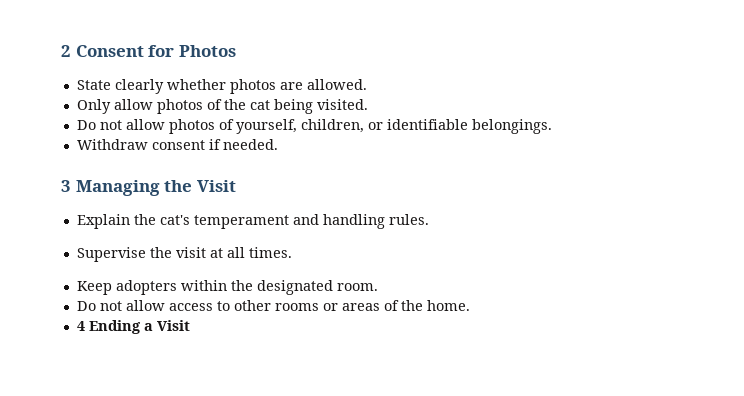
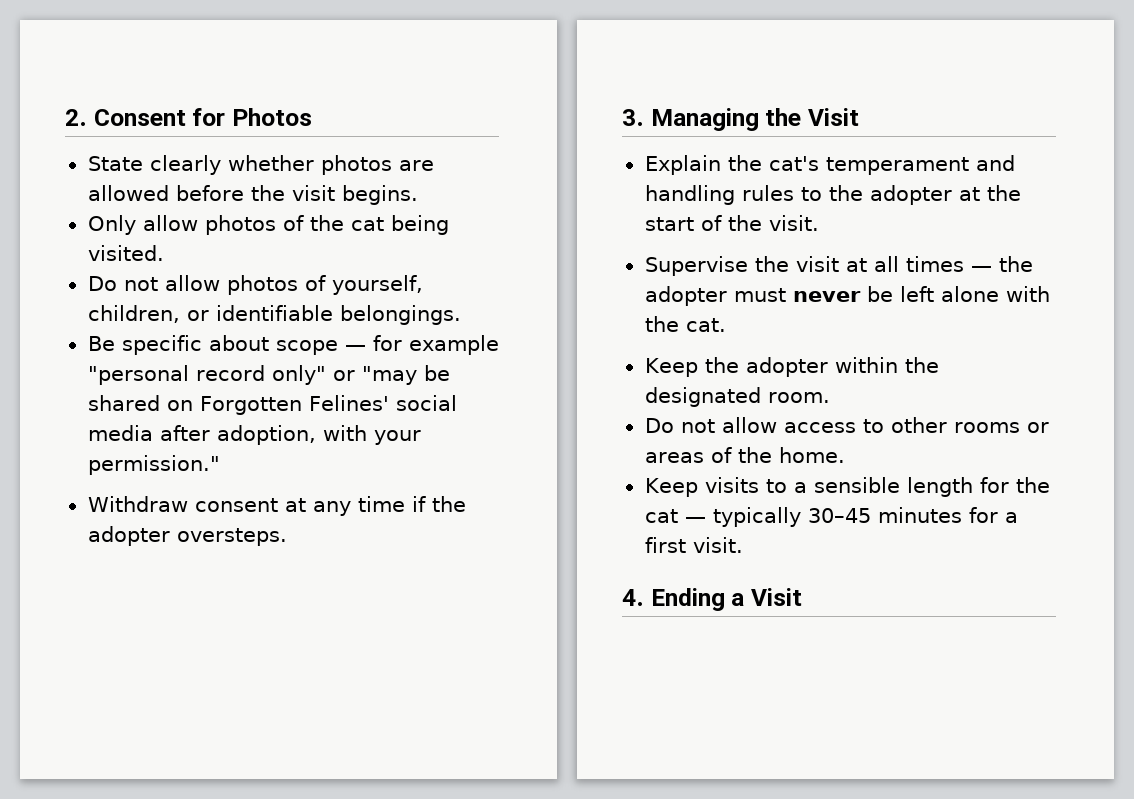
[61,45,71,57] 2 -> [65,109,87,126] 2.
[306,79,367,90] allowed. -> [87,185,418,205] allowed before the visit begins.
[76,139,278,150] [61,180,71,192] Withdraw consent if needed. // 3 -> [87,335,499,355] [87,365,450,385] [87,395,457,415] [87,425,421,445] [87,455,220,475] [87,496,466,516] [87,526,287,546] [622,109,644,126] Be specific about scope — for example "personal record only" or "may be shared on Forgotten Felines' social media after adoption, with your permission." // Withdraw consent at any time if the adopter oversteps. // 3.
[388,214,429,225] rules. -> [741,185,1021,205] [644,215,819,231] rules to the adopter at the start of the visit.
[248,247,292,258] [76,280,177,295] times. // Keep adopters -> [905,256,1033,272] [644,286,1050,306] [644,316,726,332] [644,357,828,377] times — the adopter must never be left alone with the cat. // Keep the adopter
[76,321,85,331] 4 -> [644,477,1050,497] [644,507,1018,527] [644,537,743,553] [622,589,644,606] Keep visits to a sensible length for the cat — typically 30–45 minutes for a first visit. // 4.

